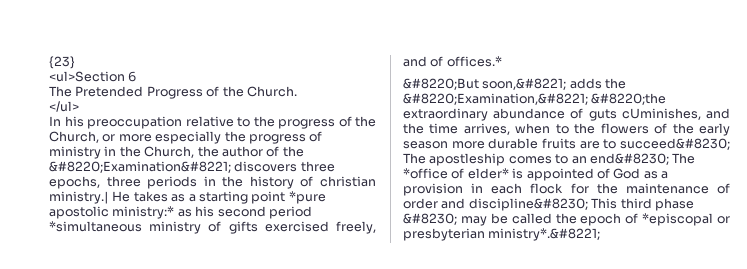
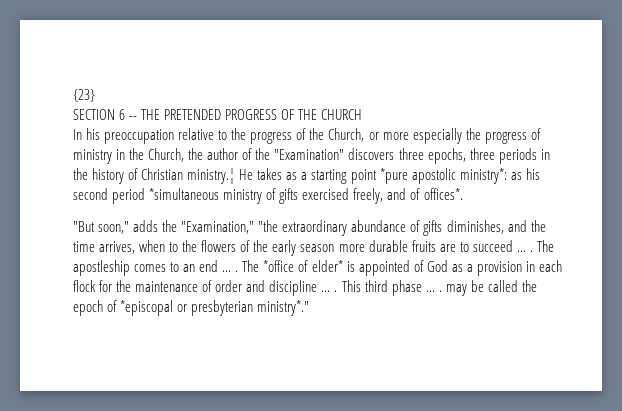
[49,71,125,82] <ul>Section -> [73,109,115,120] SECTION
[49,86,297,99] [49,101,79,112] // The Pretended Progress of the Church. // </ul> -> [129,109,363,120] -- THE PRETENDED PROGRESS OF THE CHURCH
[49,161,231,173] &#8220;Examination&#8221; -> [274,149,345,160] "Examination"
[320,176,376,187] [49,191,109,204] christian ministry.| -> [141,168,236,184] Christian ministry.¦
[112,206,175,219] ministry:* -> [459,168,507,184] ministry*:
[446,56,502,67] [403,78,627,90] [403,93,667,105] offices.* // &#8220;But soon,&#8221; adds the &#8220;Examination,&#8221; &#8220;the -> [423,188,463,200] [73,220,279,234] offices*. // "But soon," adds the "Examination," "the
[588,108,701,121] guts cUminishes, -> [423,220,504,236] gifts diminishes,
[620,138,730,150] succeed&#8230; -> [472,240,533,252] succeed ... .
[589,153,669,165] end&#8230; -> [199,260,239,272] end ... .
[468,198,588,211] discipline&#8230; -> [269,280,338,296] discipline ... .
[403,213,457,225] &#8230; -> [425,290,442,292] ... .
[488,228,601,241] ministry*.&#8221; -> [257,300,310,316] ministry*."

